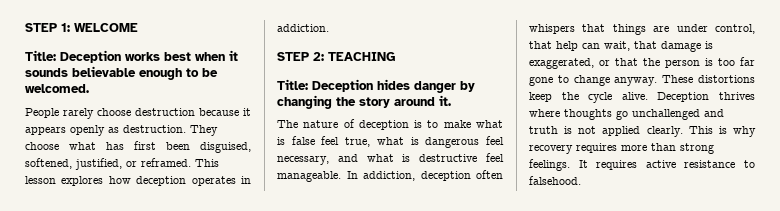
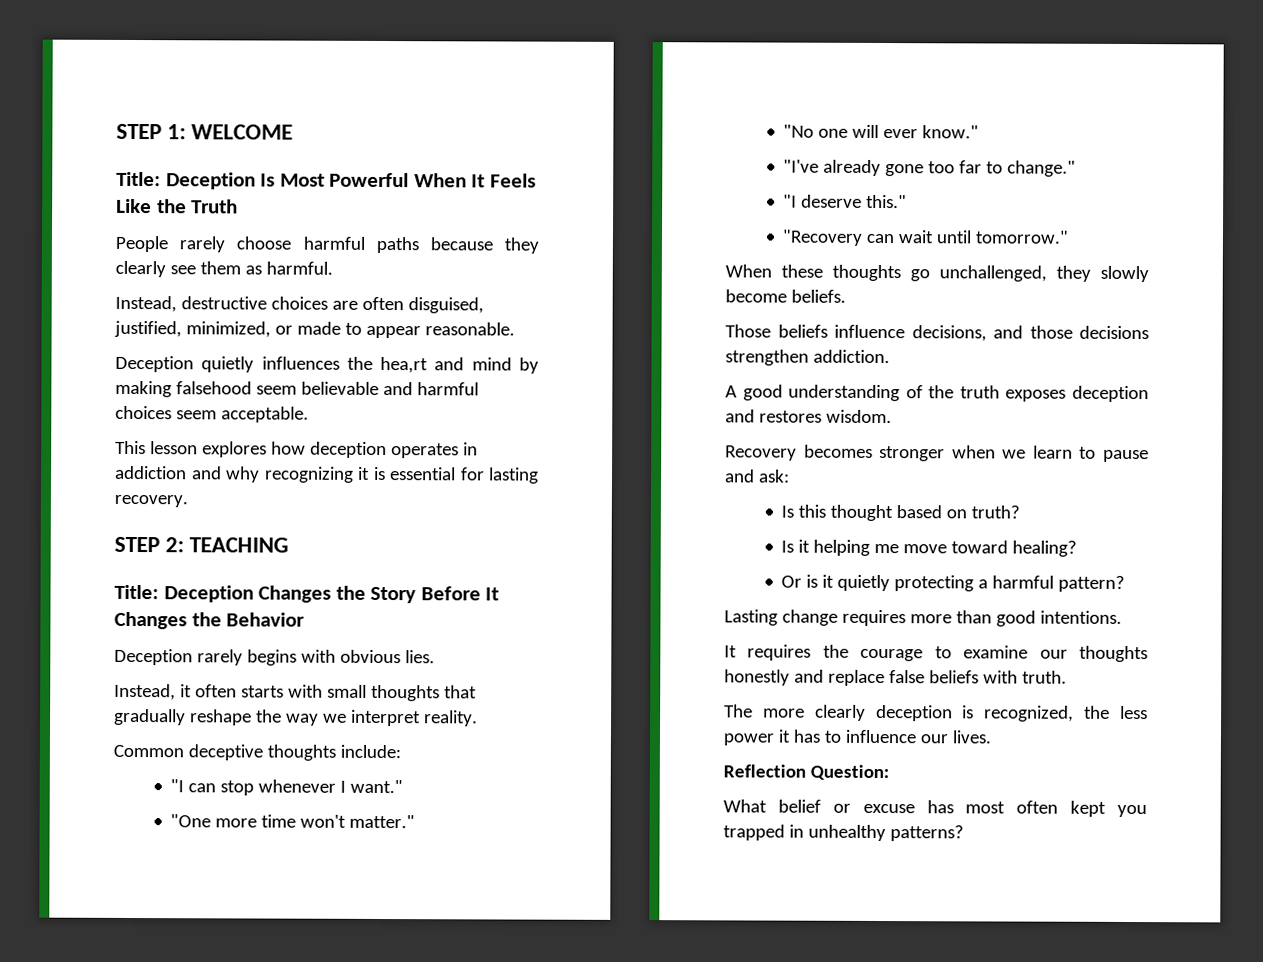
[125,50,238,61] [25,66,218,80] [25,84,89,93] [25,108,251,119] [25,125,218,136] [25,141,251,153] [25,158,191,170] works best when it sounds believable enough to be welcomed. // People rarely choose destruction because it appears openly as destruction. They choose what has first been disguised, softened, justified, or reframed. -> [260,172,536,188] [116,198,239,214] [115,235,539,254] [115,260,333,278] [115,295,484,314] [114,320,515,339] [115,355,539,374] [115,380,479,398] [115,405,309,423] Is Most Powerful When It Feels Like the Truth // People rarely choose harmful paths because they clearly see them as harmful. // Instead, destructive choices are often disguised, justified, minimized, or made to appear reasonable. // Deception quietly influences the hea,rt and mind by making falsehood seem believable and harmful choices seem acceptable. //
[277,24,329,32] addiction. -> [115,465,539,484] [114,494,188,508] addiction and why recognizing it is essential for lasting recovery.
[377,79,475,93] [277,95,451,109] [277,119,503,130] [277,136,504,148] [277,153,504,165] [277,170,503,182] [529,24,755,35] [529,41,713,52] [529,57,755,69] [529,75,755,86] [529,92,755,103] [529,109,724,120] [529,126,756,137] [529,143,714,154] [529,159,755,171] [529,176,581,185] hides danger by changing the story around it. // The nature of deception is to make what is false feel true, what is dangerous feel necessary, and what is destructive feel manageable. In addiction, deception often whispers that things are under control, that help can wait, that damage is exaggerated, or that the person is too far gone to change anyway. These distortions keep the cycle alive. Deception thrives where thoughts go unchallenged and truth is not applied clearly. This is why recovery requires more than strong feelings. It requires active resistance to falsehood. -> [258,585,500,604] [114,611,306,630] [114,648,435,666] [114,683,477,702] [114,708,478,727] [113,744,401,761] [170,779,404,796] [170,814,416,829] [783,124,980,139] [783,159,1077,177] [783,194,908,209] [782,229,1070,246] [725,264,1149,283] [725,289,846,303] [725,324,1149,342] [725,349,890,366] [725,384,1149,403] [725,409,892,424] [725,444,1149,463] [724,469,790,483] [781,504,1021,522] [781,539,1078,557] [781,574,1126,592] [724,609,1122,627] [724,644,1148,663] [724,669,1067,687] [724,704,1148,722] [723,729,992,746] [723,764,889,781] [723,799,1147,818] [723,824,964,842] Changes the Story Before It Changes the Behavior // Deception rarely begins with obvious lies. // Instead, it often starts with small thoughts that gradually reshape the way we interpret reality. // Common deceptive thoughts include: // "I can stop whenever I want." // "One more time won't matter." // "No one will ever know." // "I've already gone too far to change." // "I deserve this." // "Recovery can wait until tomorrow." // When these thoughts go unchallenged, they slowly become beliefs. // Those beliefs influence decisions, and those decisions strengthen addiction. // A good understanding of the truth exposes deception and restores wisdom. // Recovery becomes stronger when we learn to pause and ask: // Is this thought based on truth? // Is it helping me move toward healing? // Or is it quietly protecting a harmful pattern? // Lasting change requires more than good intentions. // It requires the courage to examine our thoughts honestly and replace false beliefs with truth. // The more clearly deception is recognized, the less power it has to influence our lives. // Reflection Question: // What belief or excuse has most often kept you trapped in unhealthy patterns?

